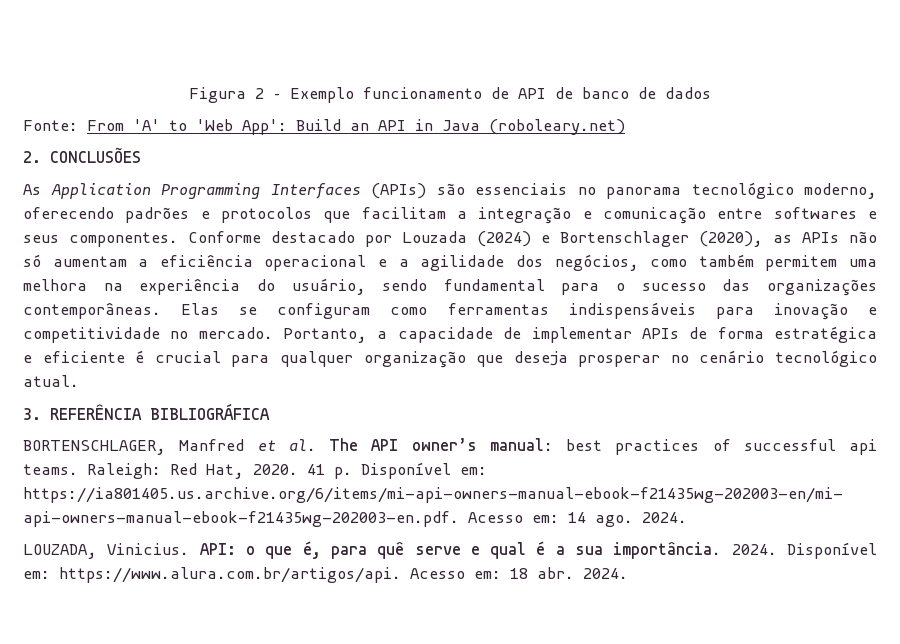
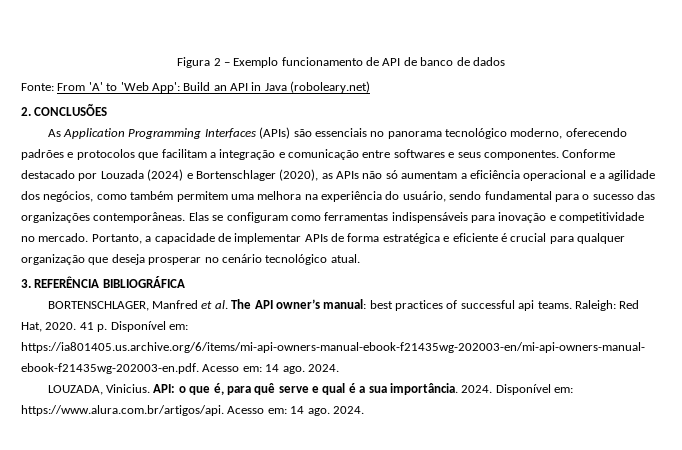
[510,567,574,579] 18 abr. -> [290,406,330,416] 14 ago.

